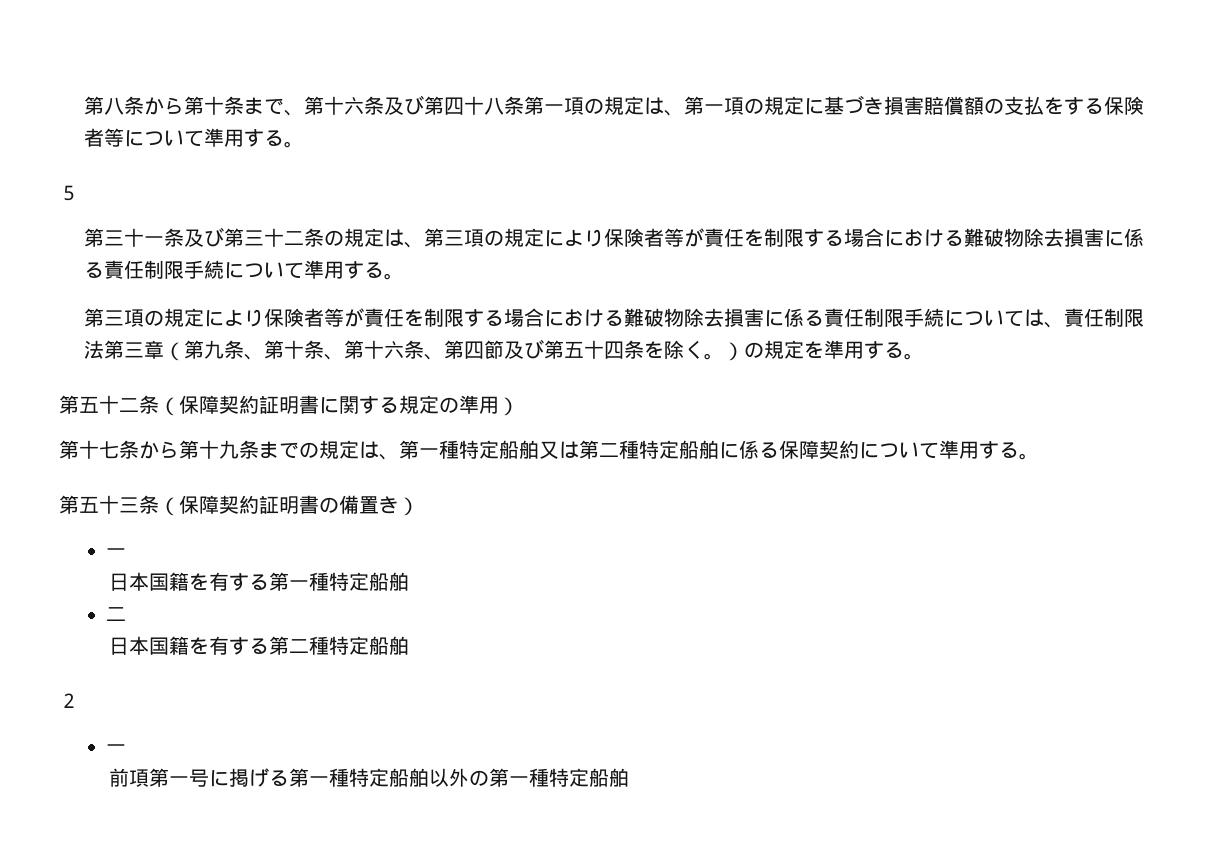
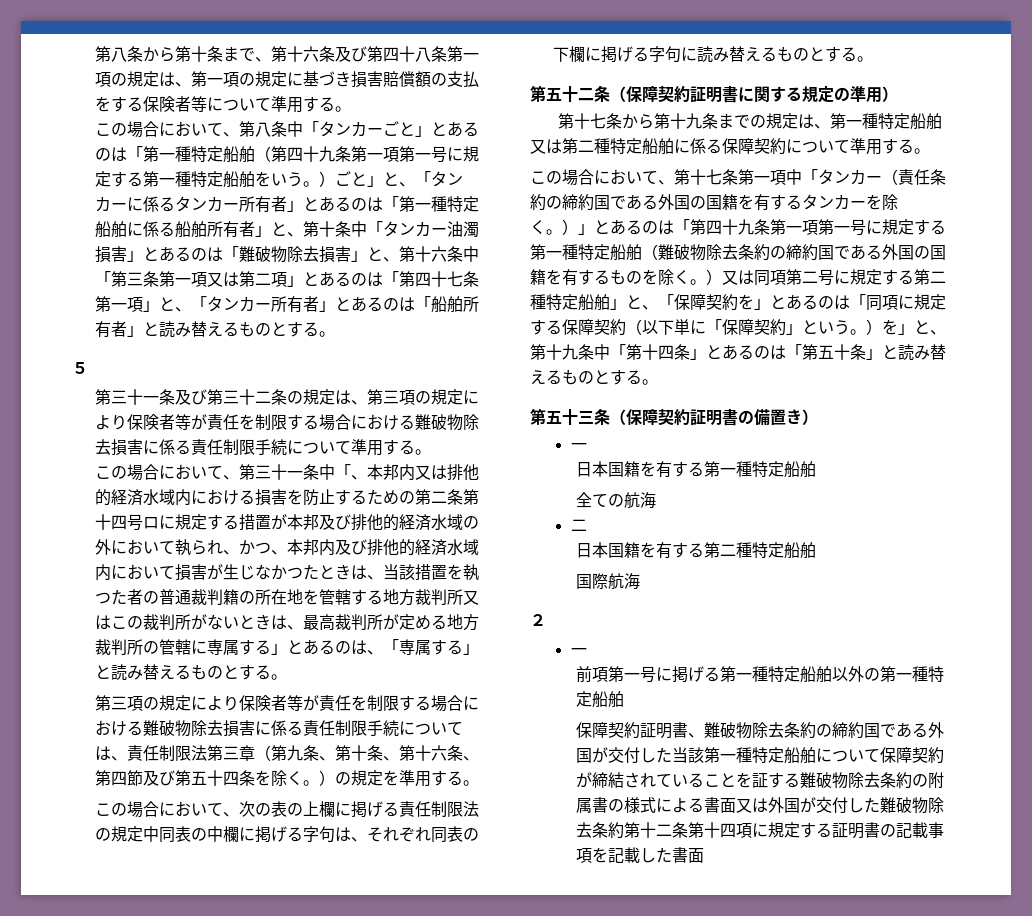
(304, 144) none -> [95,121,480,138] [95,146,480,163] [95,171,464,188] [95,196,480,213] [95,221,480,238] [95,246,480,263] [95,271,480,287] [95,296,480,313] [95,321,336,338] // この場合において、第八条中「タンカーごと」とあるのは「第一種特定船舶（第四十九条第一項第一号に規定する第一種特定船舶をいう。）ごと」と、「タンカーに係るタンカー所有者」とあるのは「第一種特定船舶に係る船舶所有者」と、第十条中「タンカー油濁損害」とあるのは「難破物除去損害」と、第十六条中「第三条第一項又は第二項」とあるのは「第四十七条第一項」と、「タンカー所有者」とあるのは「船舶所有者」と読み替えるものとする。
(404, 276) none -> [95,464,480,481] [95,489,480,506] [95,514,480,531] [95,539,480,556] [95,564,480,581] [95,589,480,606] [95,614,480,631] [95,639,480,655] [95,664,288,680] // この場合において、第三十一条中「、本邦内又は排他的経済水域内における損害を防止するための第二条第十四号ロに規定する措置が本邦及び排他的経済水域の外において執られ、かつ、本邦内及び排他的経済水域内において損害が生じなかつたときは、当該措置を執つた者の普通裁判籍の所在地を管轄する地方裁判所又はこの裁判所がないときは、最高裁判所が定める地方裁判所の管轄に専属する」とあるのは、「専属する」と読み替えるものとする。
(924, 356) none -> [95,801,480,818] [95,826,480,843] [553,46,874,63] // この場合において、次の表の上欄に掲げる責任制限法の規定中同表の中欄に掲げる字句は、それぞれ同表の下欄に掲げる字句に読み替えるものとする。
(1039, 456) none -> [530,169,946,186] [530,194,898,211] [530,219,946,236] [530,244,946,261] [530,269,946,286] [530,294,946,311] [530,319,946,336] [530,344,946,360] [530,369,658,385] // この場合において、第十七条第一項中「タンカー（責任条約の締約国である外国の国籍を有するタンカーを除く。）」とあるのは「第四十九条第一項第一号に規定する第一種特定船舶（難破物除去条約の締約国である外国の国籍を有するものを除く。）又は同項第二号に規定する第二種特定船舶」と、「保障契約を」とあるのは「同項に規定する保障契約（以下単に「保障契約」という。）を」と、第十九条中「第十四条」とあるのは「第五十条」と読み替えるものとする。
(409, 581) none -> [576,492,657,508] // 全ての航海
(409, 645) none -> [576,573,641,590] // 国際航海
(629, 777) none -> [576,722,945,739] [576,747,945,764] [576,772,945,789] [576,797,945,814] [576,822,945,839] [576,847,705,863] // 保障契約証明書、難破物除去条約の締約国である外国が交付した当該第一種特定船舶について保障契約が締結されていることを証する難破物除去条約の附属書の様式による書面又は外国が交付した難破物除去条約第十二条第十四項に規定する証明書の記載事項を記載した書面

